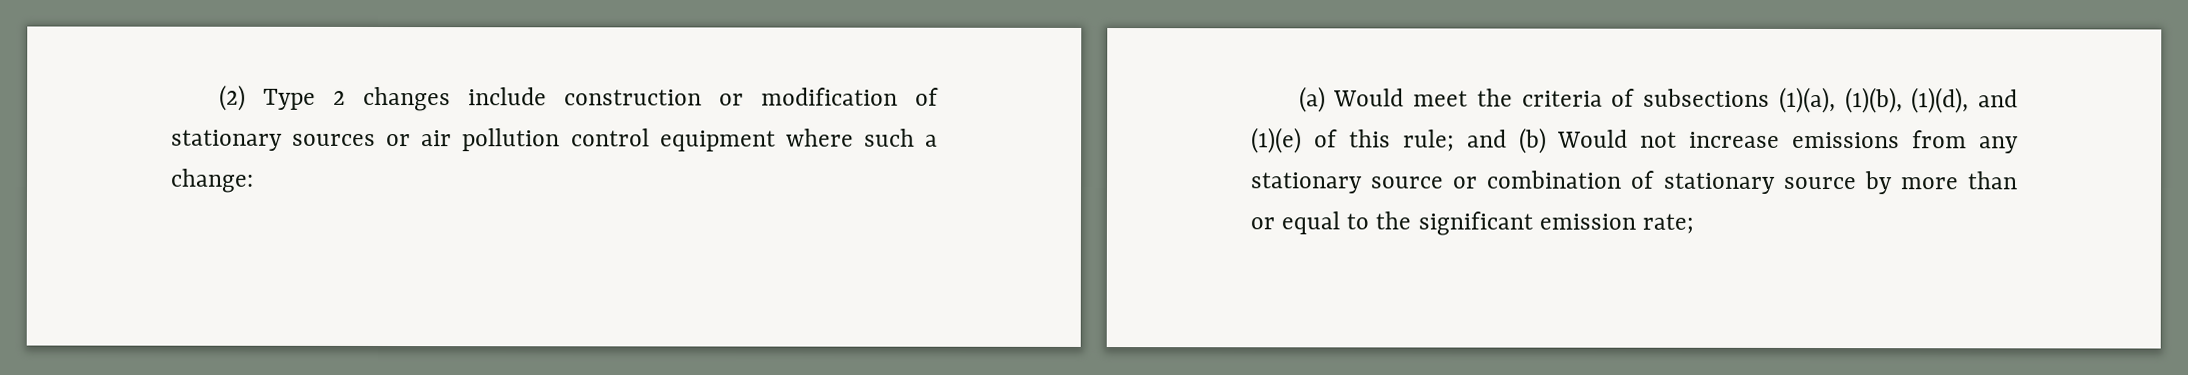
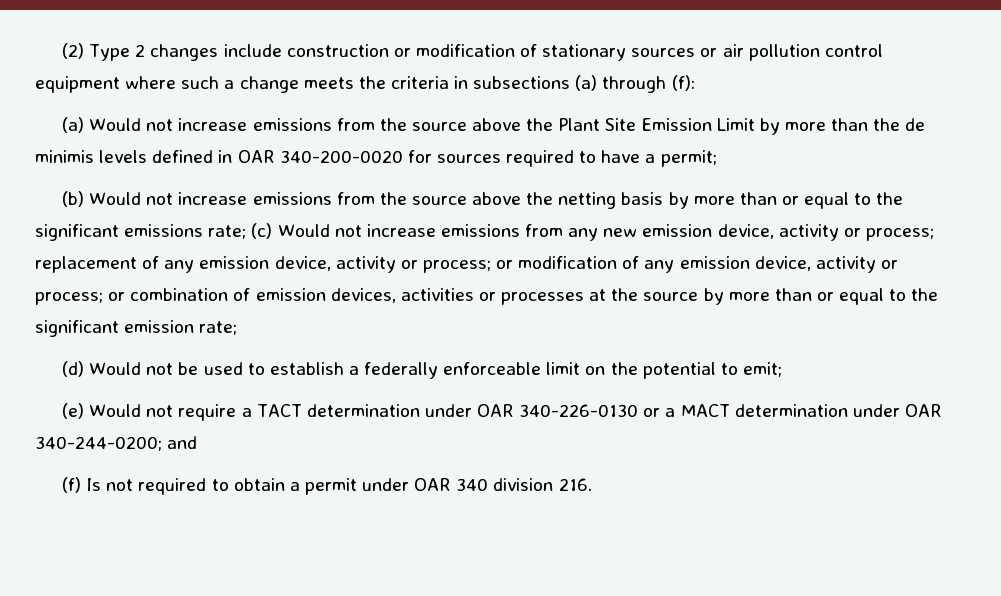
[170,168,254,193] [1298,86,2018,114] [1251,127,1507,154] change: // (a) Would meet the criteria of subsections (1)(a), (1)(b), (1)(d), and (1)(e) of this rule; and -> [239,75,695,93] [62,117,926,135] [35,150,717,167] change meets the criteria in subsections (a) through (f): // (a) Would not increase emissions from the source above the Plant Site Emission Limit by more than the de minimis levels defined in OAR 340-200-0020 for sources required to have a permit; //
[1978,136,2019,154] [1250,170,1776,194] any stationary source or combination of stationary -> [379,192,904,209] [35,223,934,241] [35,256,898,273] [35,288,639,305] the source above the netting basis by more than or equal to the significant emissions rate; (c) Would not increase emissions from any new emission device, activity or process; replacement of any emission device, activity or process; or modification of any emission device, activity or process; or combination of emission devices, activities or processes at the
(1694, 223) none -> [62,361,782,379] [62,403,942,421] [35,436,198,451] [62,477,592,495] // (d) Would not be used to establish a federally enforceable limit on the potential to emit; // (e) Would not require a TACT determination under OAR 340-226-0130 or a MACT determination under OAR 340-244-0200; and // (f) Is not required to obtain a permit under OAR 340 division 216.

